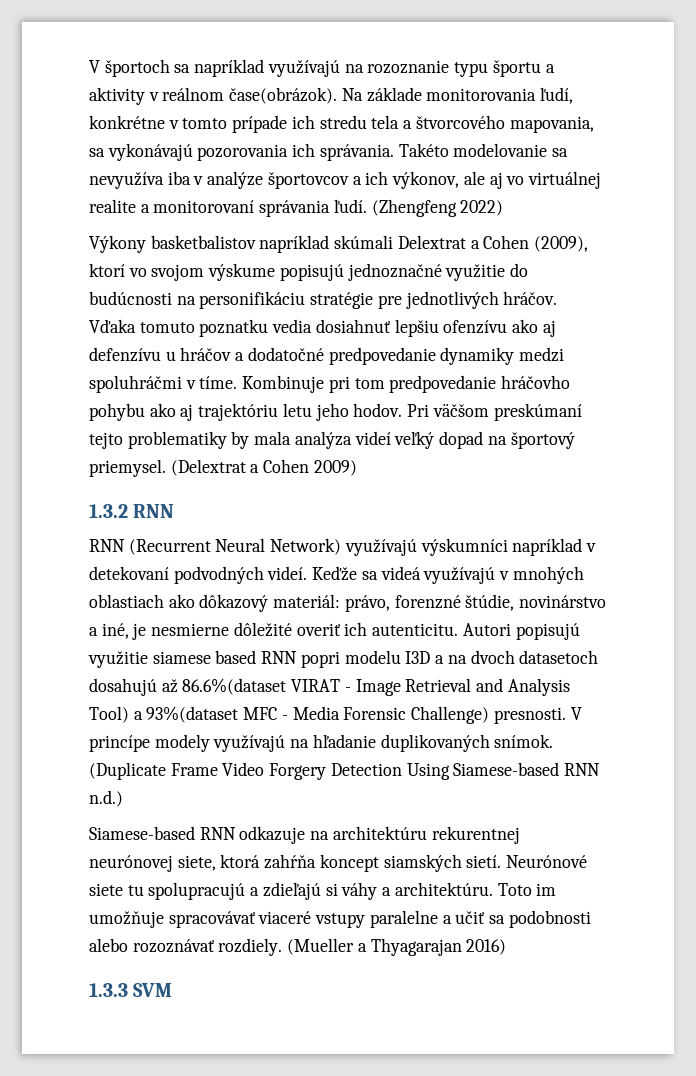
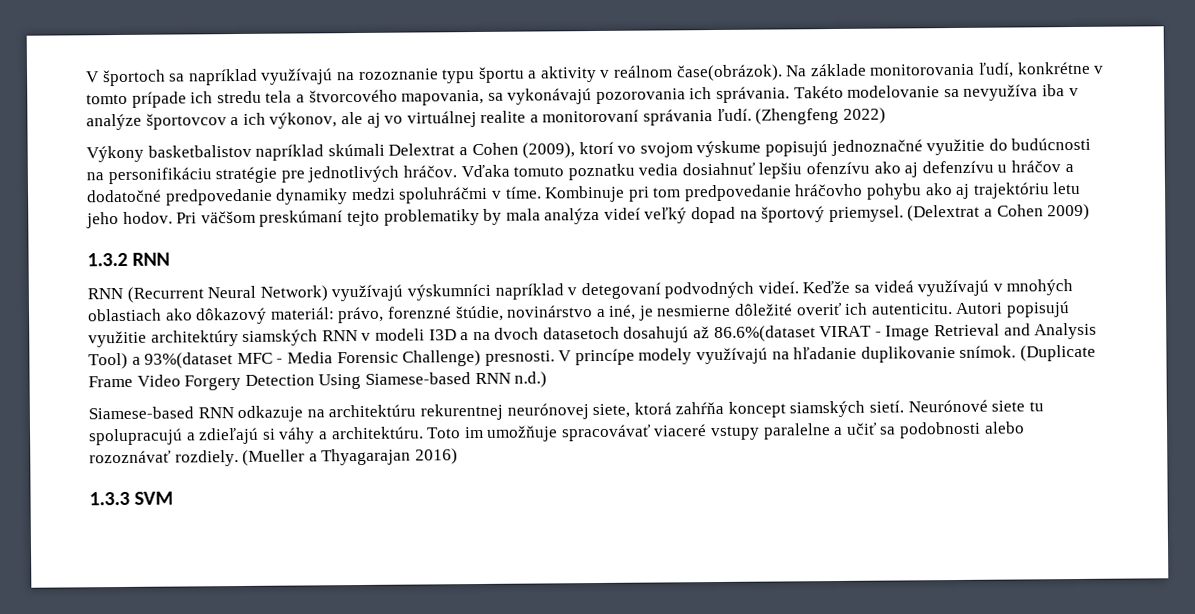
[89,566,169,580] detekovaní -> [580,282,661,300] detegovaní
[152,650,401,668] siamese based RNN popri modelu -> [150,328,425,347] architektúry siamských RNN v modeli
[380,734,490,752] duplikovaných -> [860,346,956,363] duplikovanie

